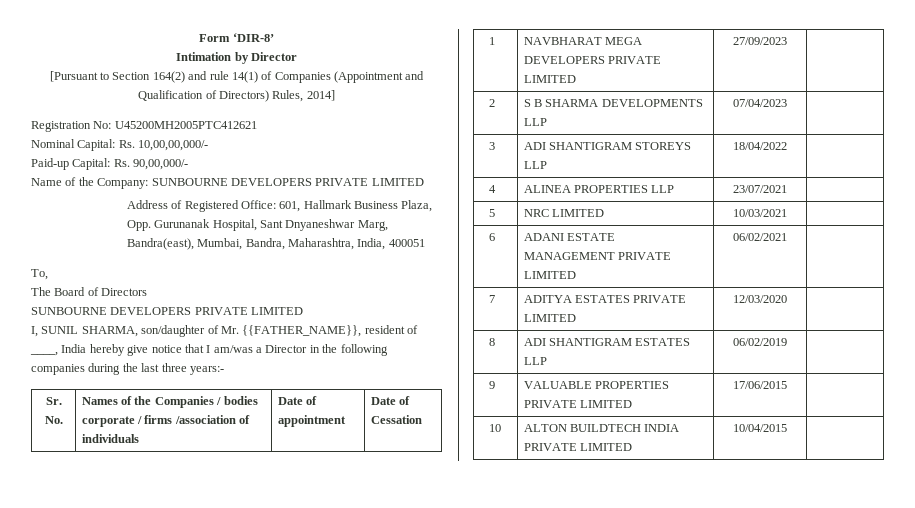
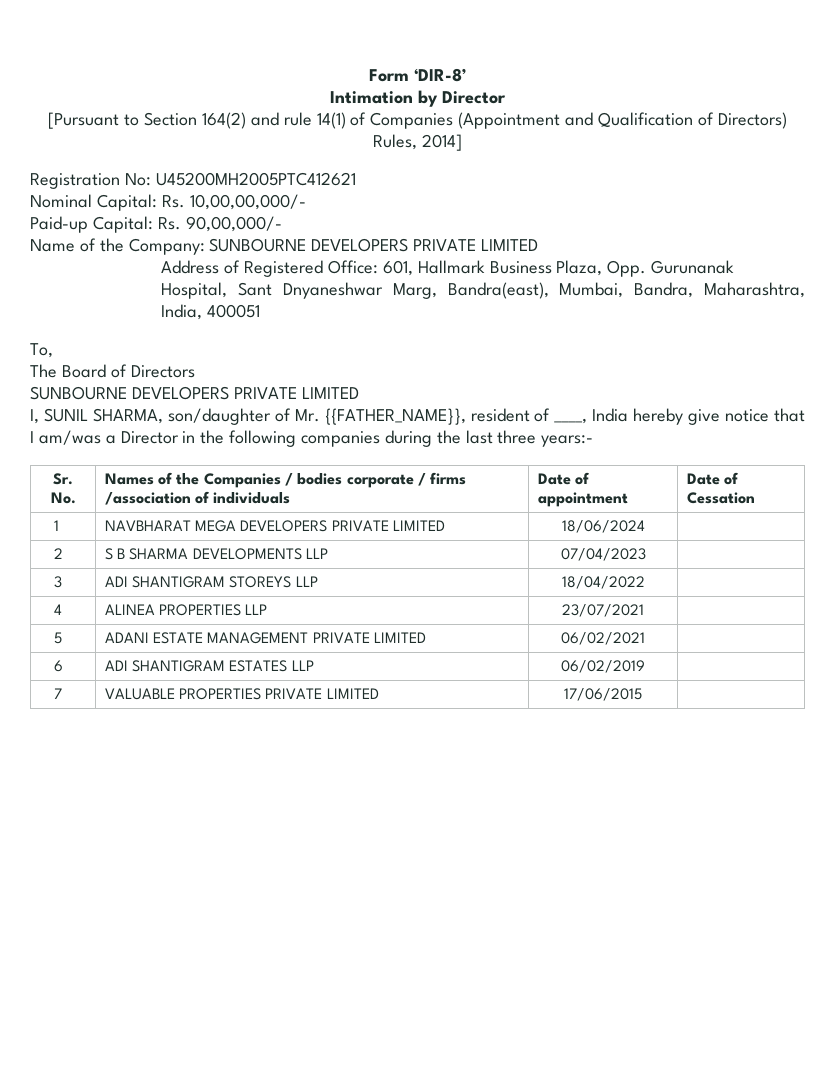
[733,37,787,45] 27/09/2023 -> [561,520,645,533] 18/06/2024
[523,209,605,217] [733,209,787,217] [489,233,496,241] | NRC LIMITED | 10/03/2021 | // 6 -> (62, 638) none
[489,295,496,303] [523,295,687,303] [523,314,576,322] [733,295,787,303] [489,338,496,346] 7 | ADITYA ESTATES PRIVATE LIMITED | 12/03/2020 | // 8 -> [53,660,63,672] 6
[489,381,496,389] 9 -> [53,688,62,699] 7
[489,424,502,432] [523,424,680,432] [523,443,633,451] [733,424,787,432] // 10 | ALTON BUILDTECH INDIA PRIVATE LIMITED | 10/04/2015 | -> (642, 694) none

